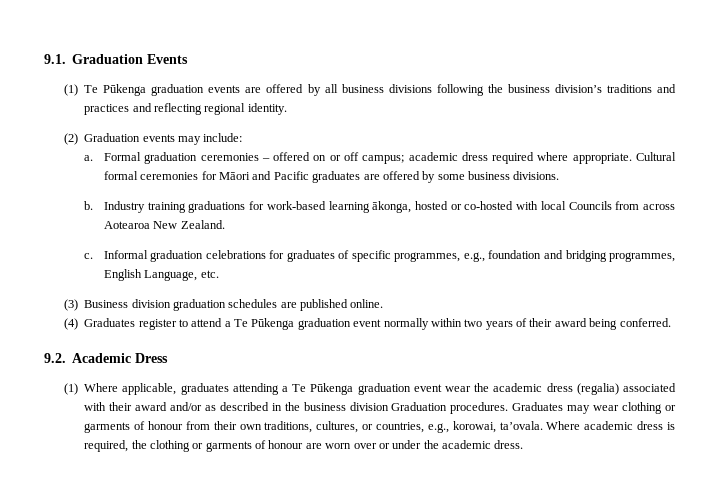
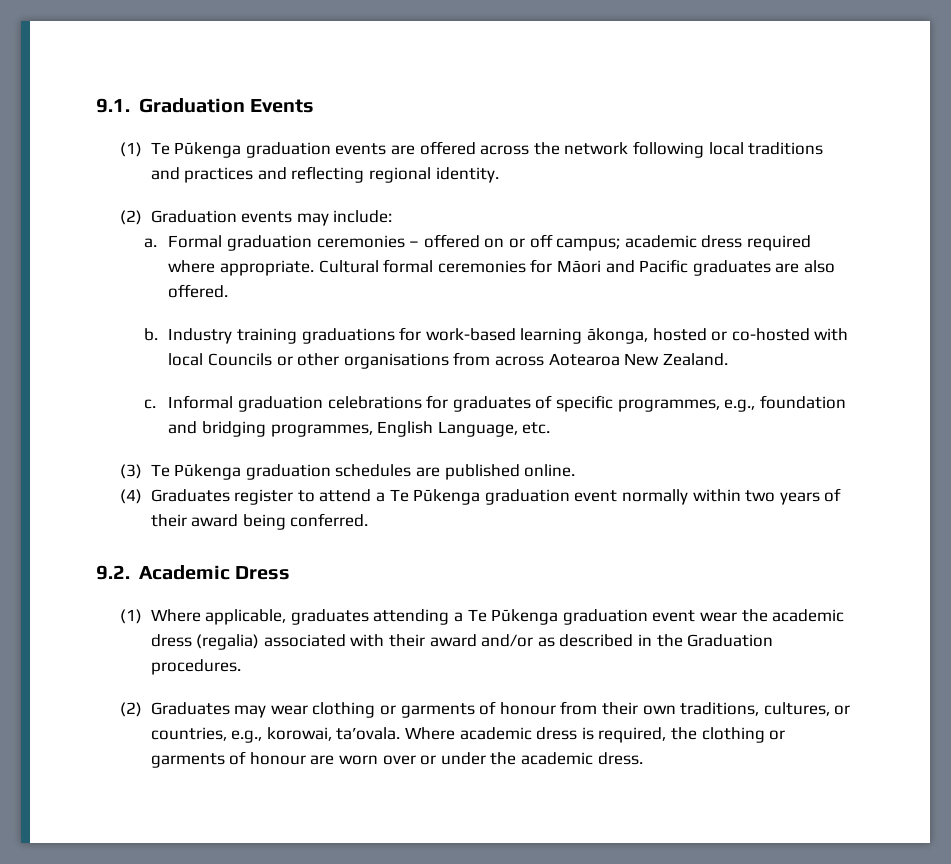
[307,84,602,96] by all business divisions following the business division’s -> [480,141,744,158] across the network following local
[382,171,560,183] offered by some business divisions. -> [803,260,835,273] [168,284,229,298] also offered.
(612, 205) none -> [276,353,449,369] or other organisations
[84,299,171,308] Business division -> [150,464,242,480] Te Pūkenga
[303,402,389,411] business division -> (683, 640) none
(509, 408) none -> [120,702,143,717] // (2)

